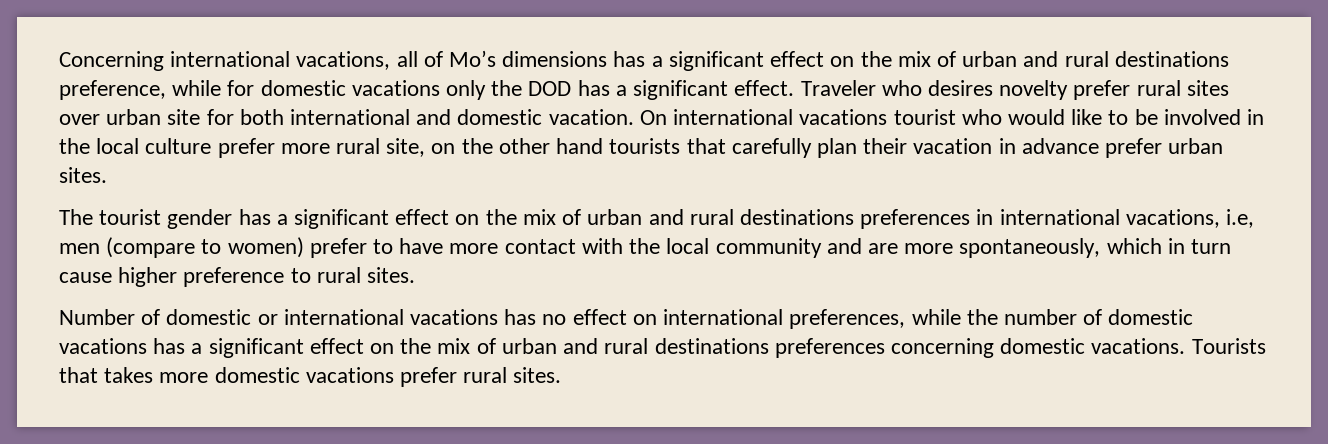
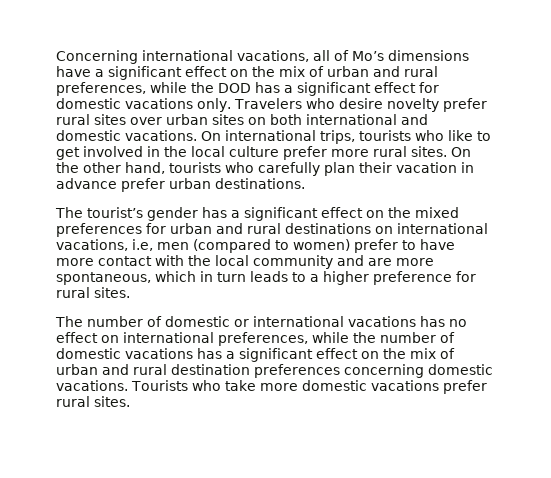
[613,51,646,67] has -> [56,66,91,77] have
[1114,51,1229,67] [59,80,487,100] destinations preference, while for domestic vacations only -> [56,82,187,96] preferences, while
[734,80,993,96] effect. Traveler who desires -> [374,82,439,93] [56,98,383,112] effect for domestic vacations only. Travelers who desire
[167,109,234,125] site for -> [212,114,266,125] sites on
[548,109,634,125] vacation. -> [125,130,197,141] vacations.
[799,109,1065,125] vacations tourist who would -> [320,130,444,144] trips, tourists who
[1134,109,1158,125] be -> [56,147,80,160] get
[386,138,726,157] site, on the other hand tourists that -> [411,146,471,157] [56,162,254,174] sites. On the other hand, tourists who
[59,167,107,183] [59,209,162,225] sites. // The tourist -> [215,178,305,189] [55,207,143,218] destinations. // The tourist’s
[522,209,994,229] mix of urban and rural destinations preferences in -> [415,207,459,218] [56,223,393,237] mixed preferences for urban and rural destinations on
[106,237,196,258] (compare -> [193,239,271,253] (compared
[959,238,1101,258] spontaneously, -> [56,272,151,285] spontaneous,
[59,272,112,283] cause -> [250,271,319,282] leads to a
[290,268,311,283] to -> [456,271,476,282] for
[59,309,135,325] Number -> [55,316,143,327] The number
[654,338,769,354] destinations -> [171,364,250,375] destination
[59,367,154,383] that takes -> [191,380,256,391] who take

